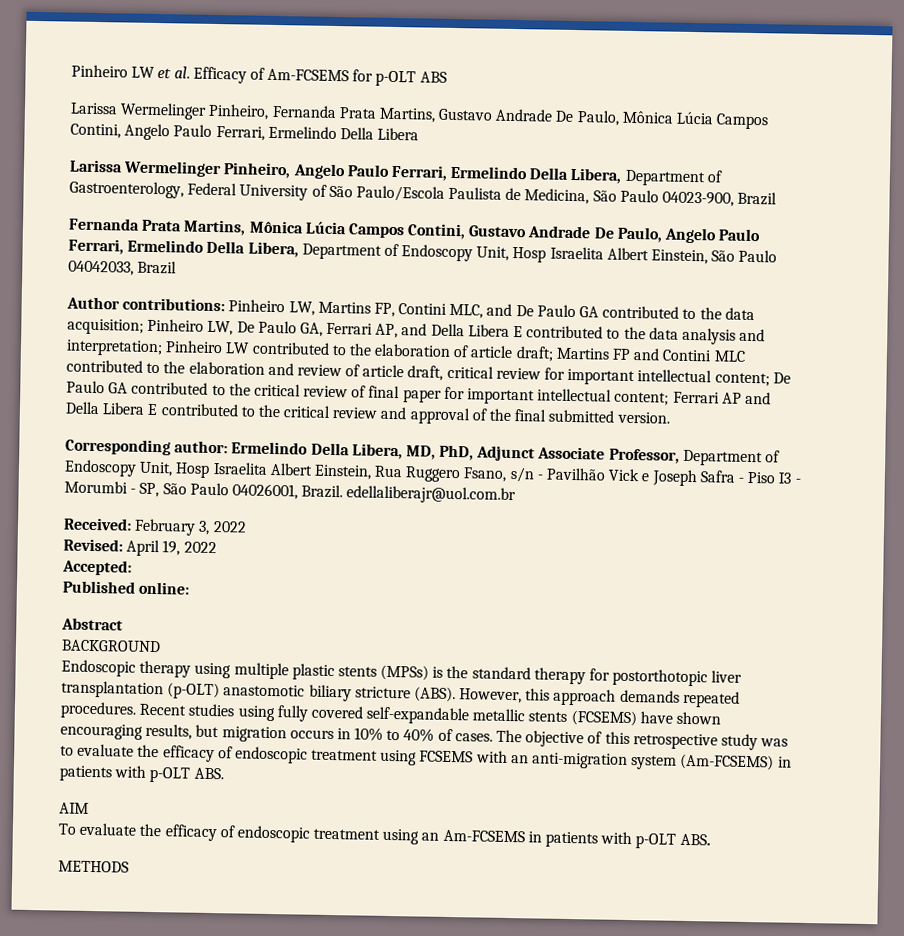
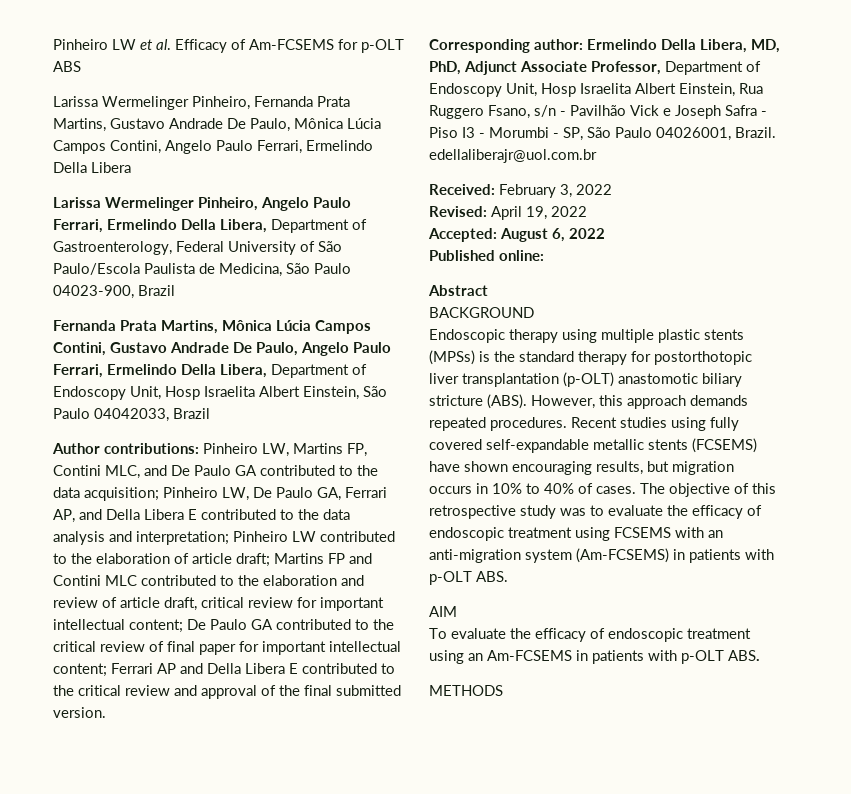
(132, 567) none -> [500,228,605,242] August 6, 2022

